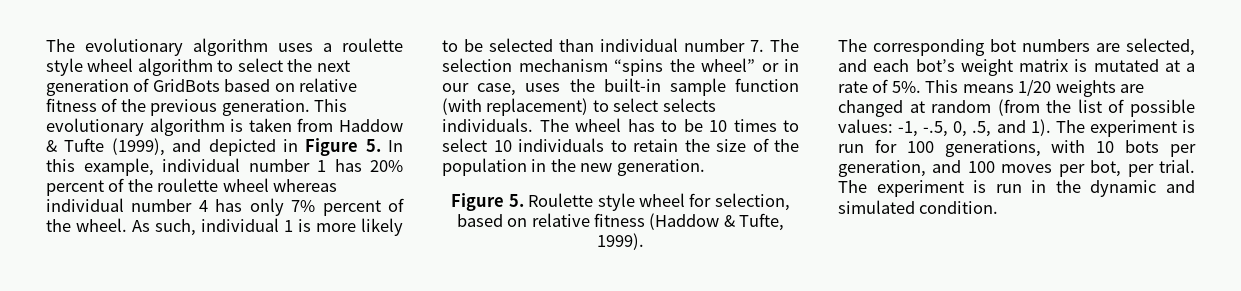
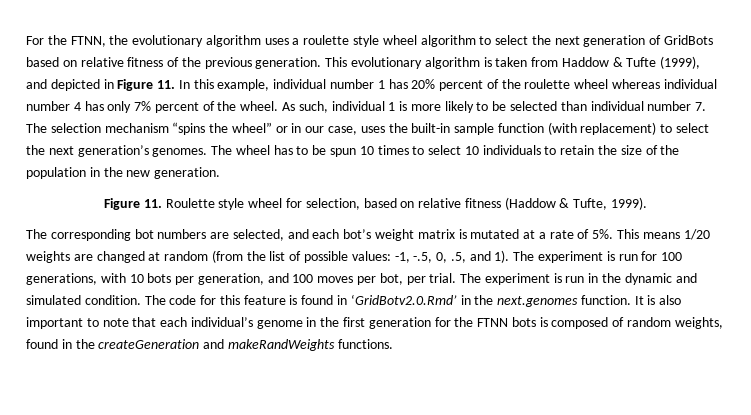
[46,39,75,52] The -> [26,35,129,47] For the FTNN, the
[365,139,381,152] 5. -> [157,80,176,89] 11.
[662,98,716,112] [442,118,533,132] selects individuals. -> [26,145,208,157] the next generation’s genomes.
(703, 125) none -> [330,148,357,157] spun
[508,194,524,207] 5. -> [143,199,162,208] 11.
(999, 207) none -> [144,294,682,307] [26,317,723,329] [26,339,393,351] The code for this feature is found in ‘GridBotv2.0.Rmd’ in the next.genomes function. It is also important to note that each individual’s genome in the first generation for the FTNN bots is composed of random weights, found in the createGeneration and makeRandWeights functions.

